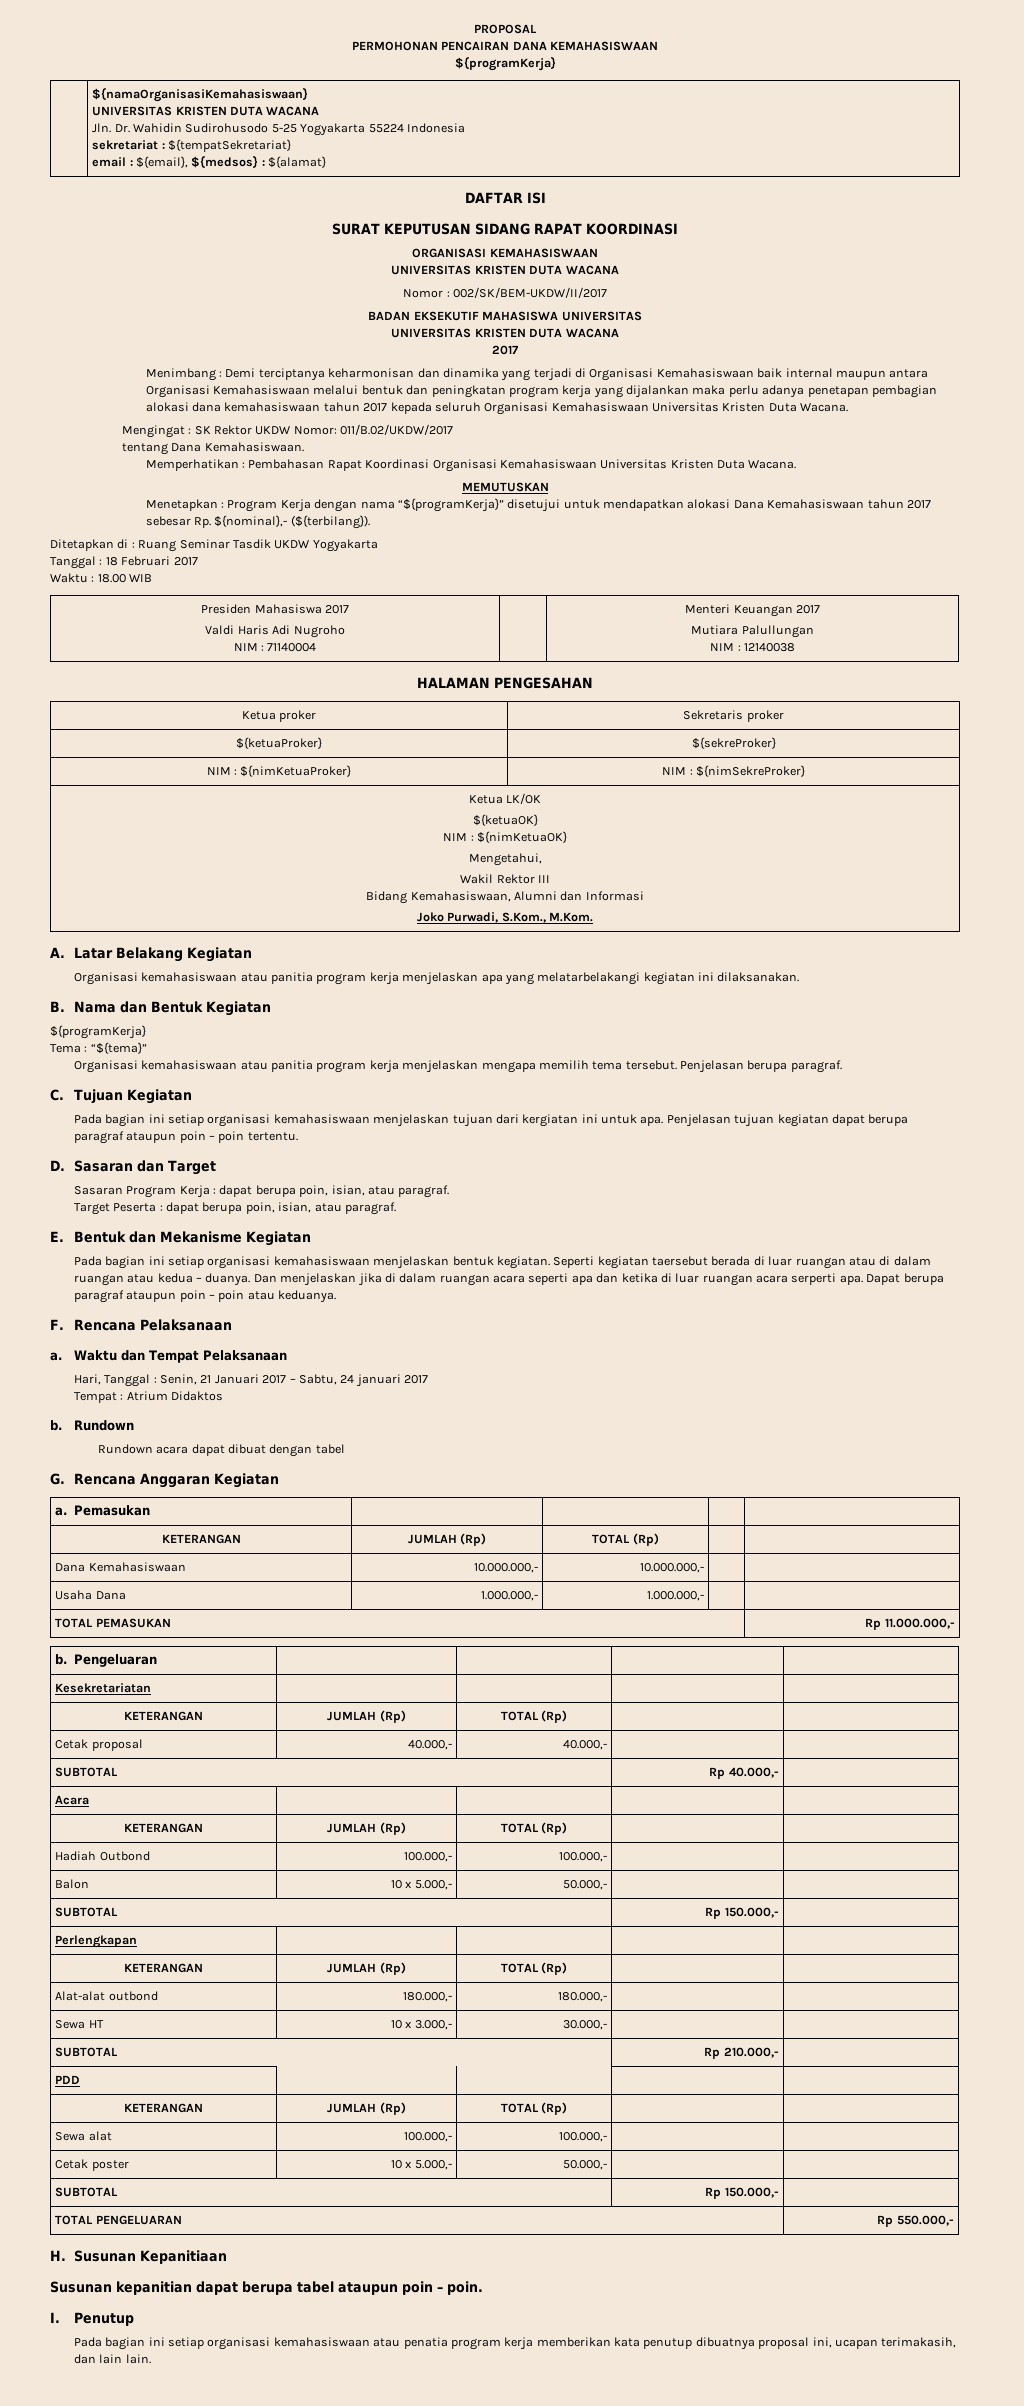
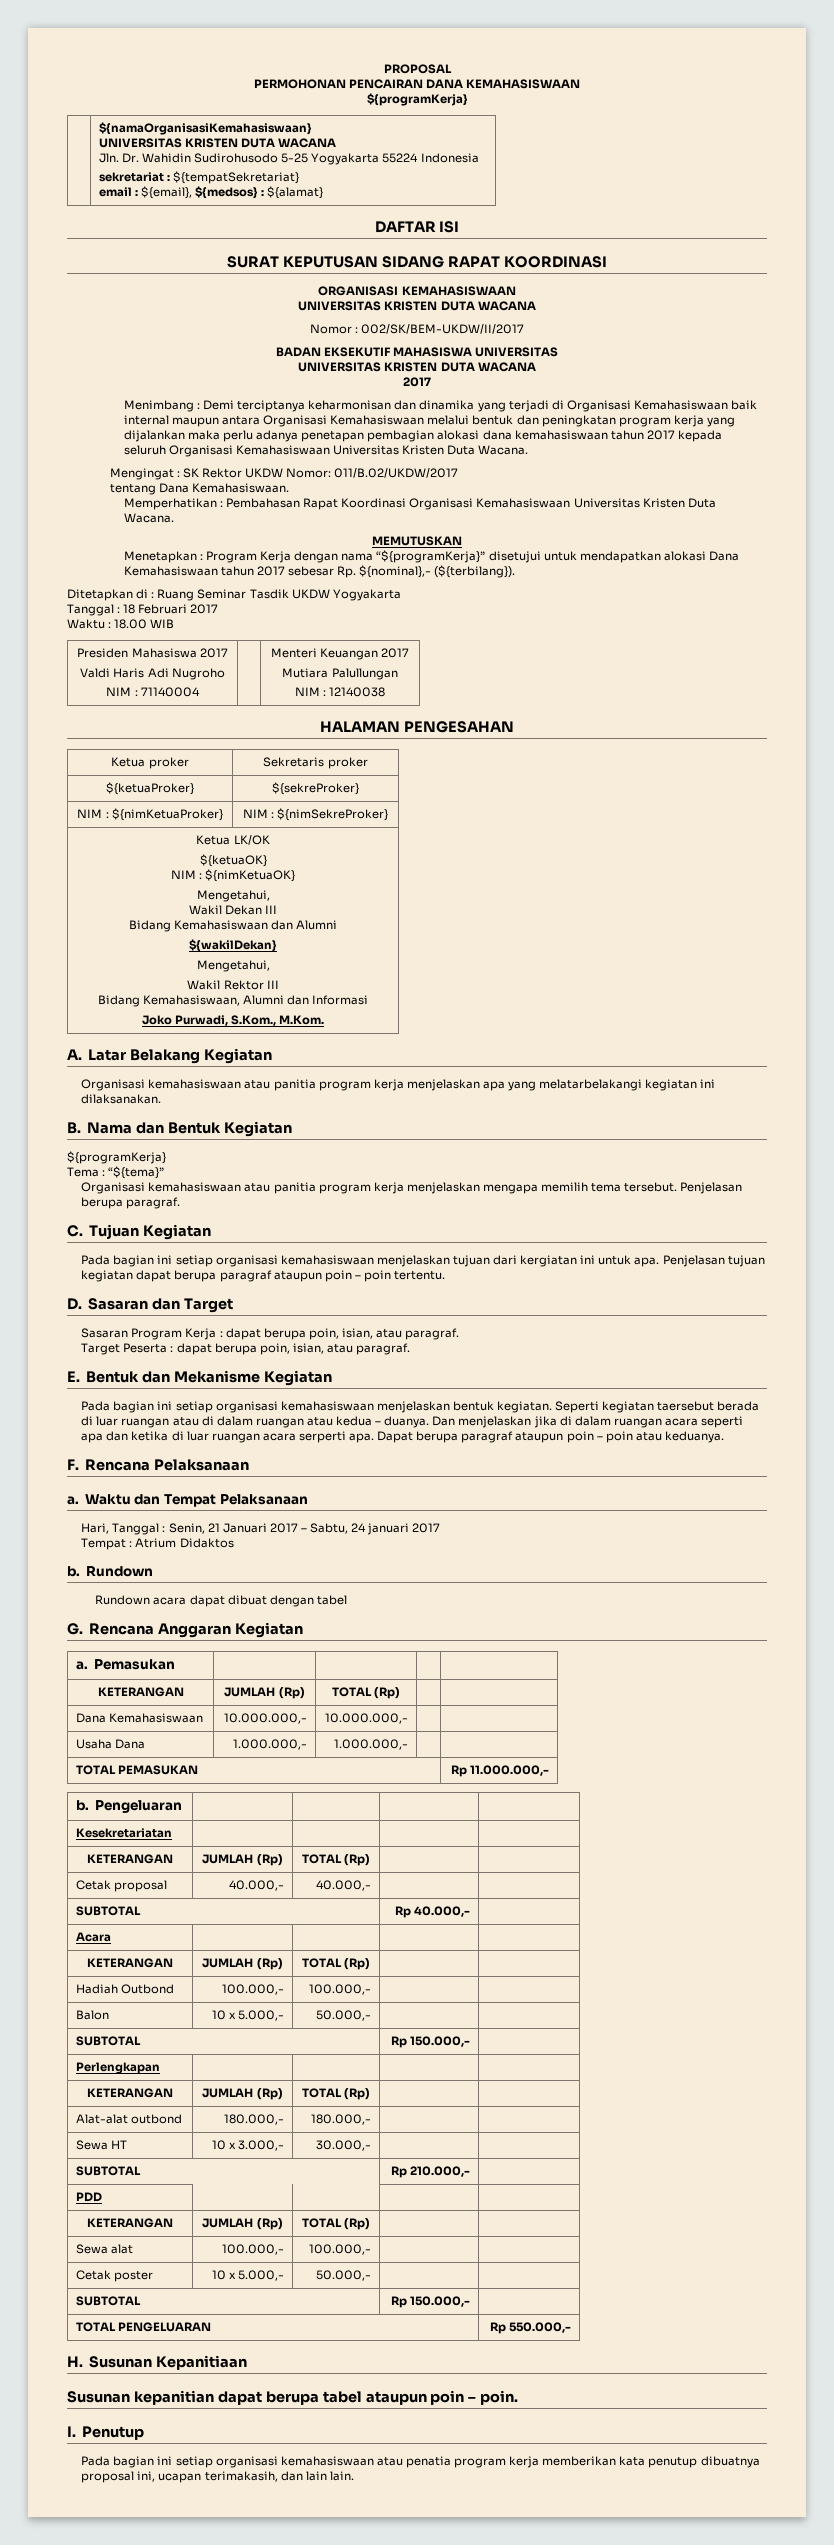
(542, 859) none -> [188,905,278,915] [128,920,338,932] [189,939,277,952] [196,960,270,972] // Wakil Dekan III // Bidang Kemahasiswaan dan Alumni // ${wakilDekan} // Mengetahui,

